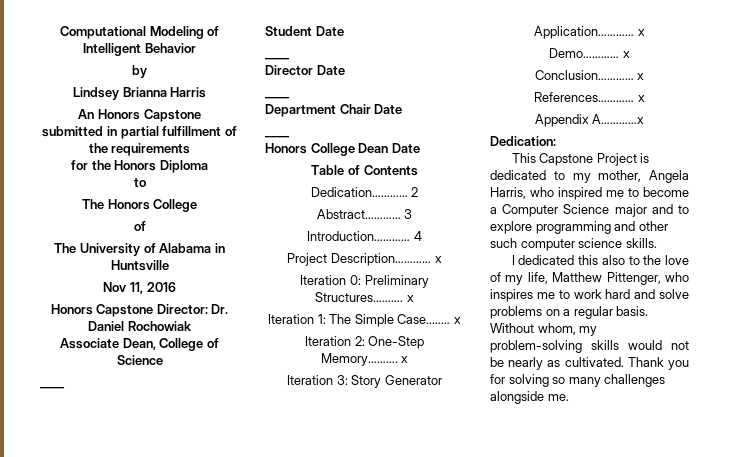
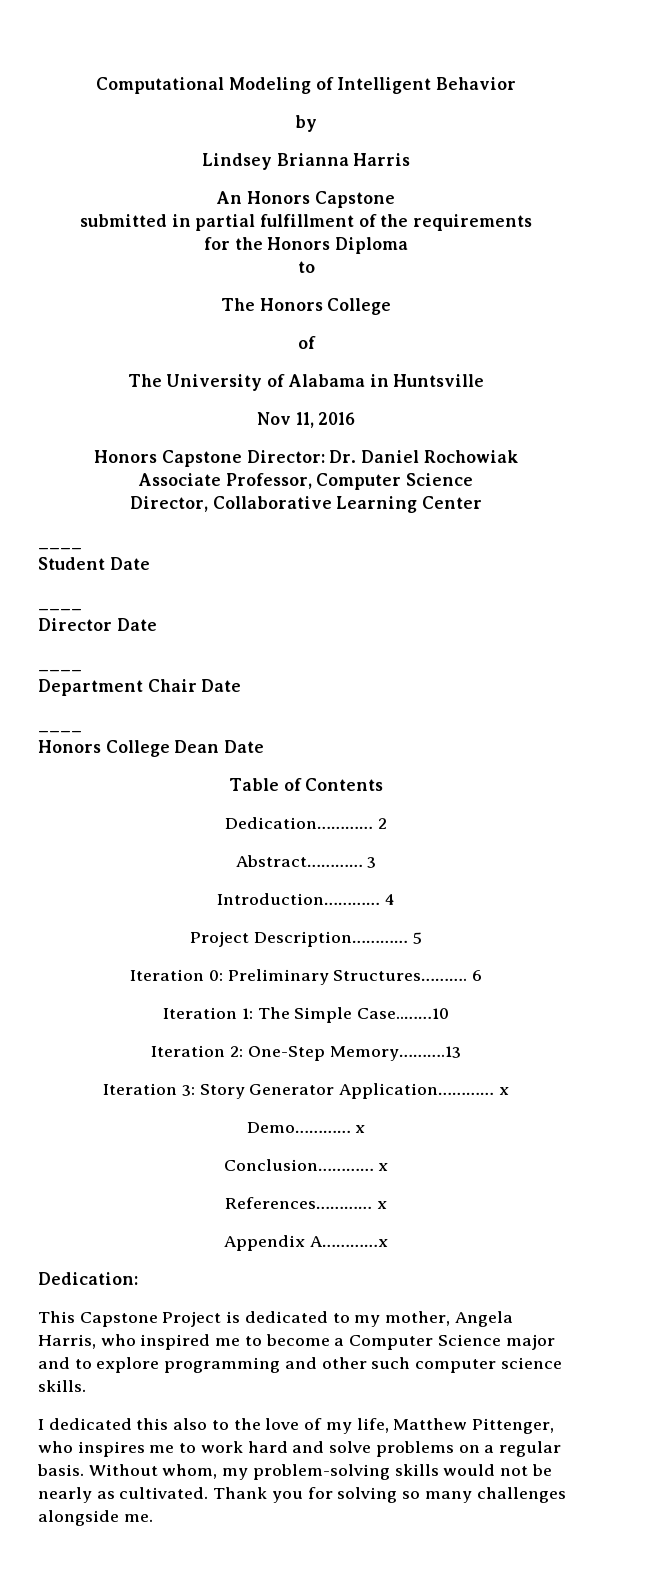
[122,338,219,351] [116,355,163,365] Dean, College of Science -> [225,473,474,490] [129,496,483,513] Professor, Computer Science // Director, Collaborative Learning Center
[434,256,442,263] x -> [412,932,422,944] 5
[406,295,414,302] x -> [471,970,482,981] 6
[397,314,461,324] Case..…… x -> [356,1008,449,1019] Case..……10
[320,353,409,366] Memory………. x -> [329,1046,461,1061] Memory……….13

